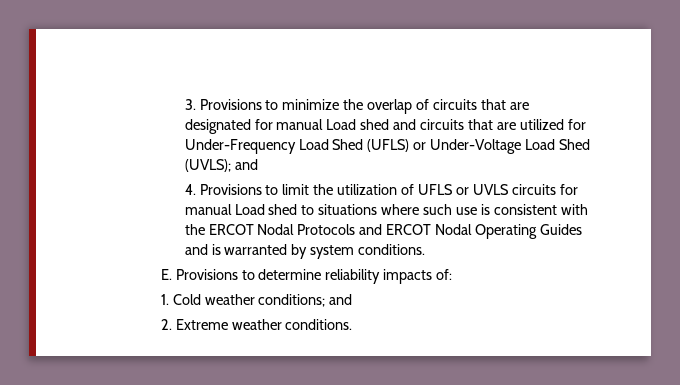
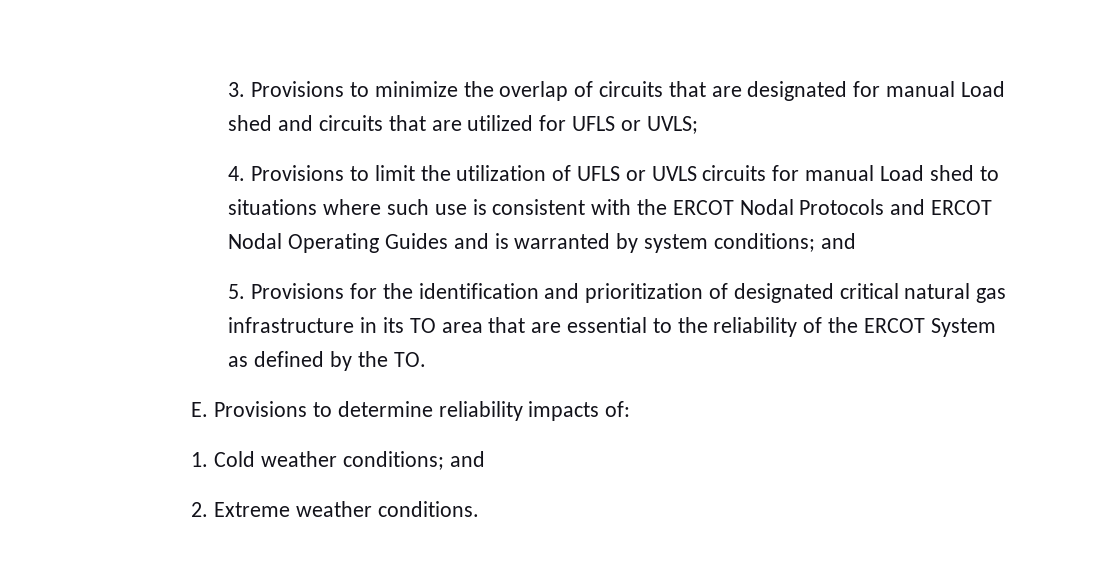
[184,139,591,154] [184,159,258,172] Under-Frequency Load Shed (UFLS) or Under-Voltage Load Shed (UVLS); and -> [572,116,698,134] UFLS or UVLS;
[358,244,426,255] conditions. -> [713,233,856,252] [228,283,1007,303] [228,317,996,337] [228,351,426,371] conditions; and // 5. Provisions for the identification and prioritization of designated critical natural gas infrastructure in its TO area that are essential to the reliability of the ERCOT System as defined by the TO.

